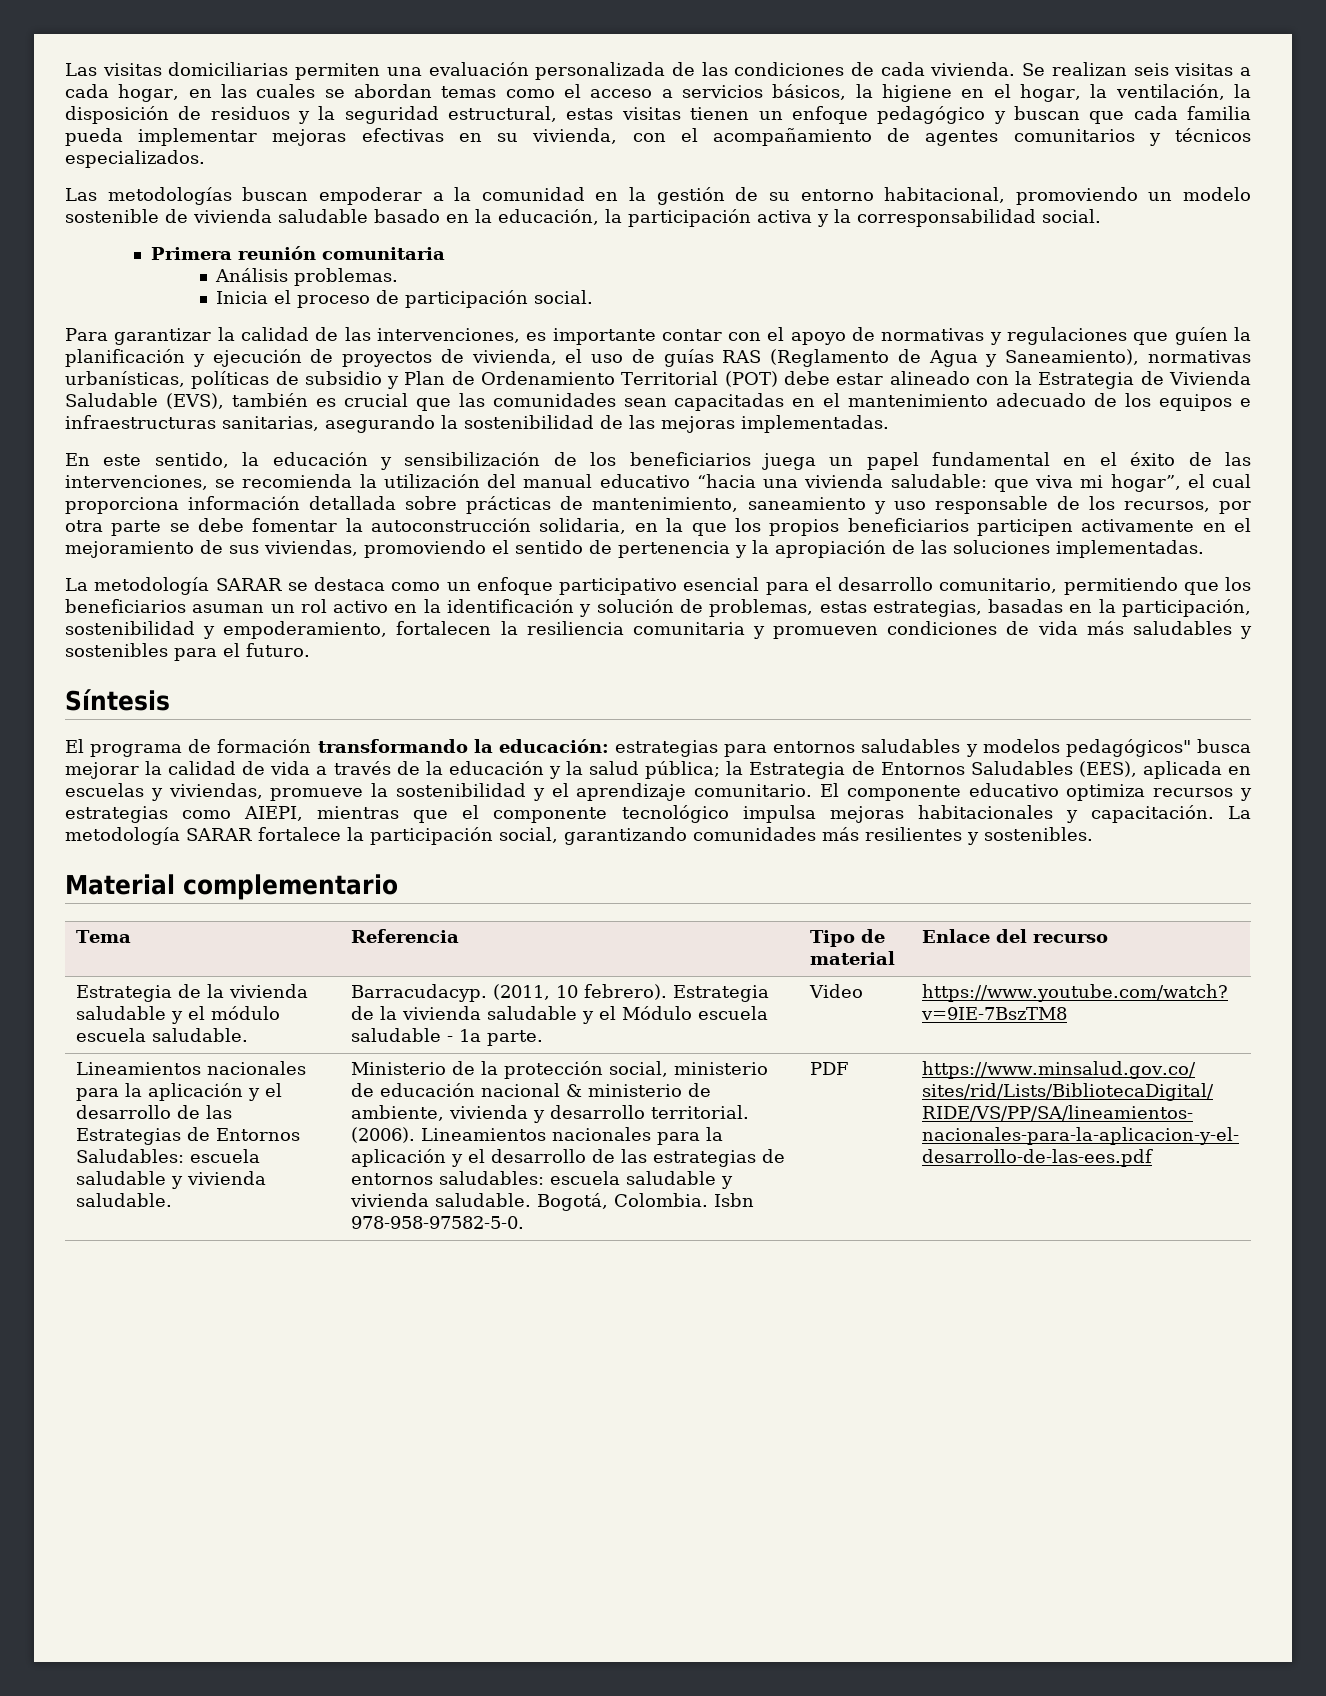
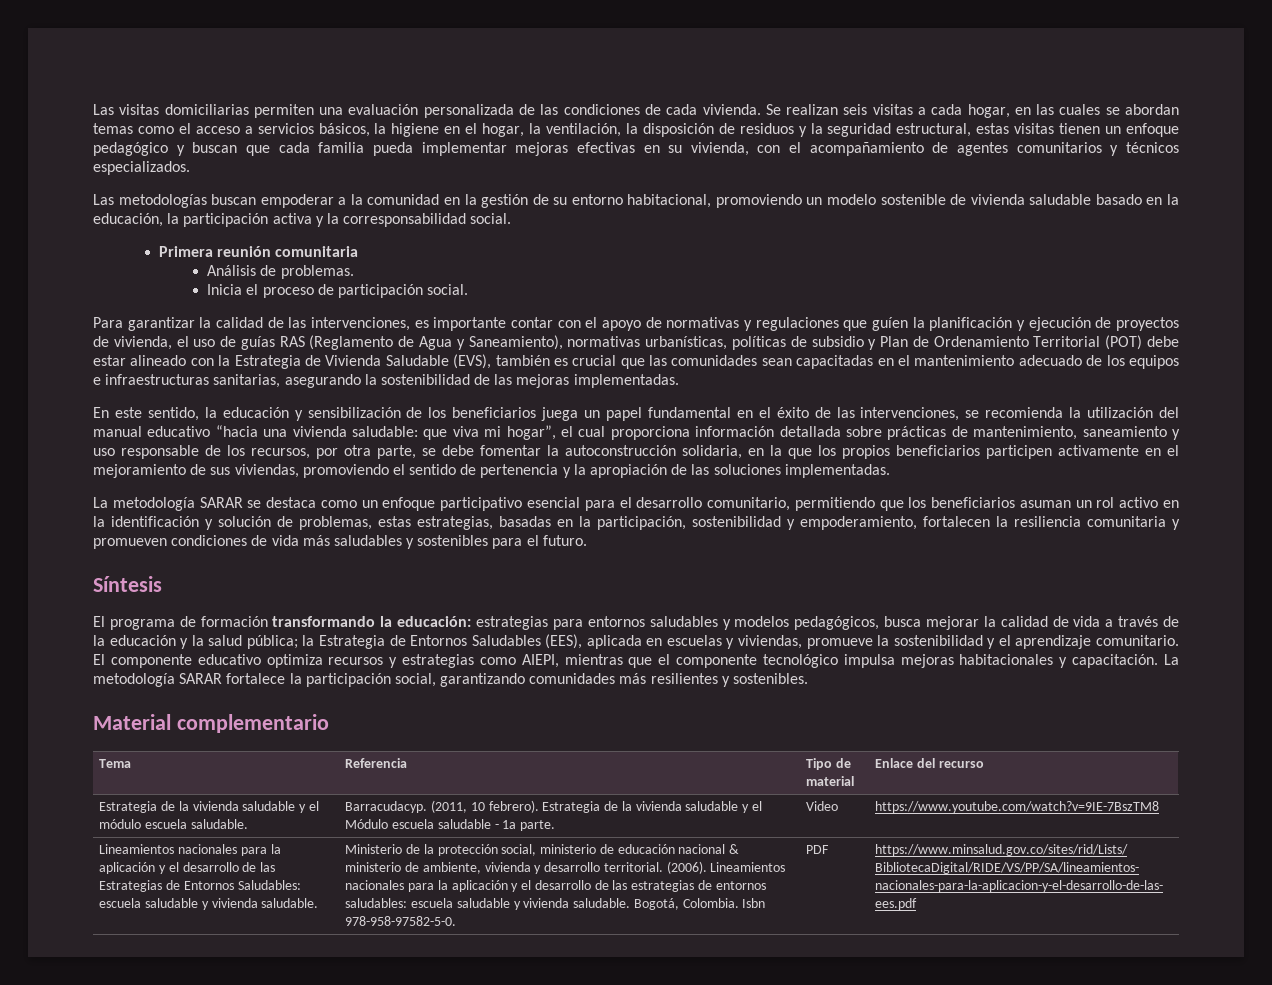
(289, 275) none -> [260,265,277,276] de
[111,520,162,536] parte -> [377,445,416,459] parte,
[1065,739,1191,757] pedagógicos" -> [794,616,880,630] pedagógicos,

